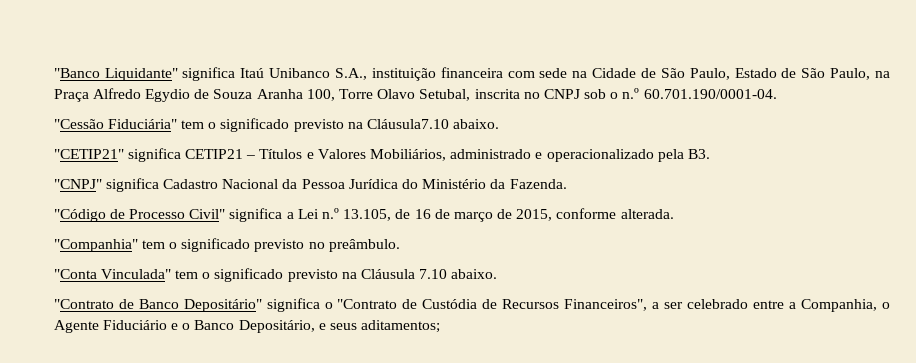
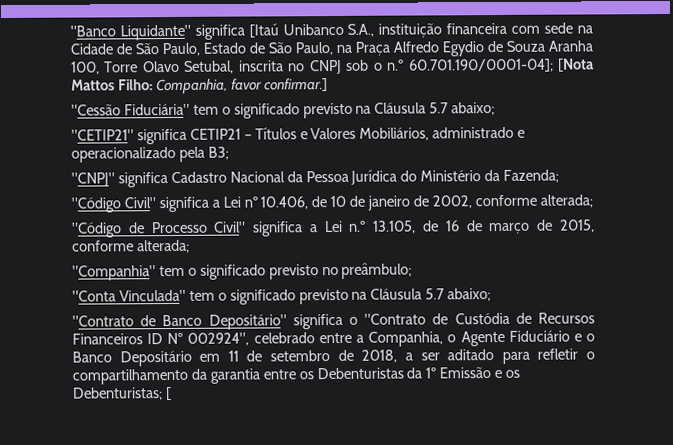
[240,68,265,78] Itaú -> [248,23,279,38] [Itaú
[643,89,777,99] 60.701.190/0001-04. -> [408,58,596,73] [70,78,328,95] 60.701.190/0001-04]; [Nota Mattos Filho: Companhia, favor confirmar.]
[367,119,500,129] Cláusula7.10 abaixo. -> [374,102,496,116] Cláusula 5.7 abaixo;
[687,149,710,159] B3. -> [207,146,229,160] B3;
[509,179,567,189] Fazenda. -> [503,169,560,183] [70,194,593,213] Fazenda; // "Código Civil" significa a Lei nº 10.406, de 10 de janeiro de 2002, conforme alterada;
[620,209,674,219] alterada. -> [136,239,190,254] alterada;
[328,239,400,252] preâmbulo. -> [341,262,413,279] preâmbulo;
[419,269,498,279] 7.10 abaixo. -> [425,288,492,302] 5.7 abaixo;
[564,299,684,311] Financeiros", a ser -> [71,332,250,346] Financeiros ID Nº 002924",
[238,320,441,333] Depositário, e seus aditamentos; -> [119,348,596,367] [71,367,521,385] [72,387,172,401] Depositário em 11 de setembro de 2018, a ser aditado para refletir o compartilhamento da garantia entre os Debenturistas da 1º Emissão e os Debenturistas; [

